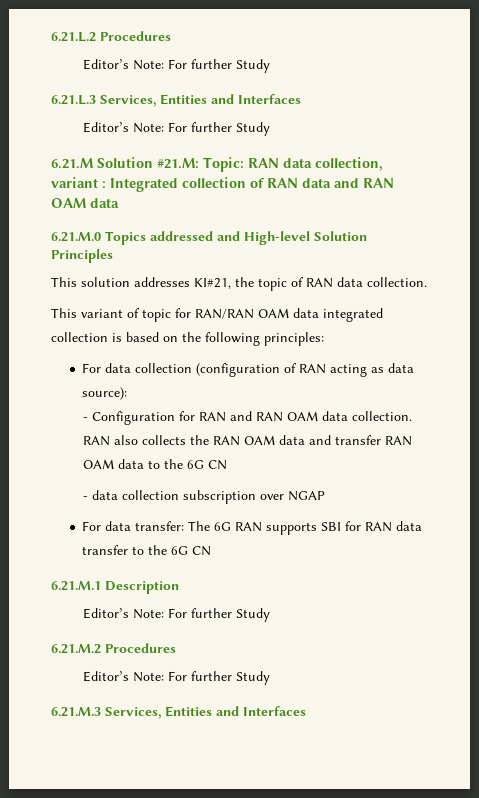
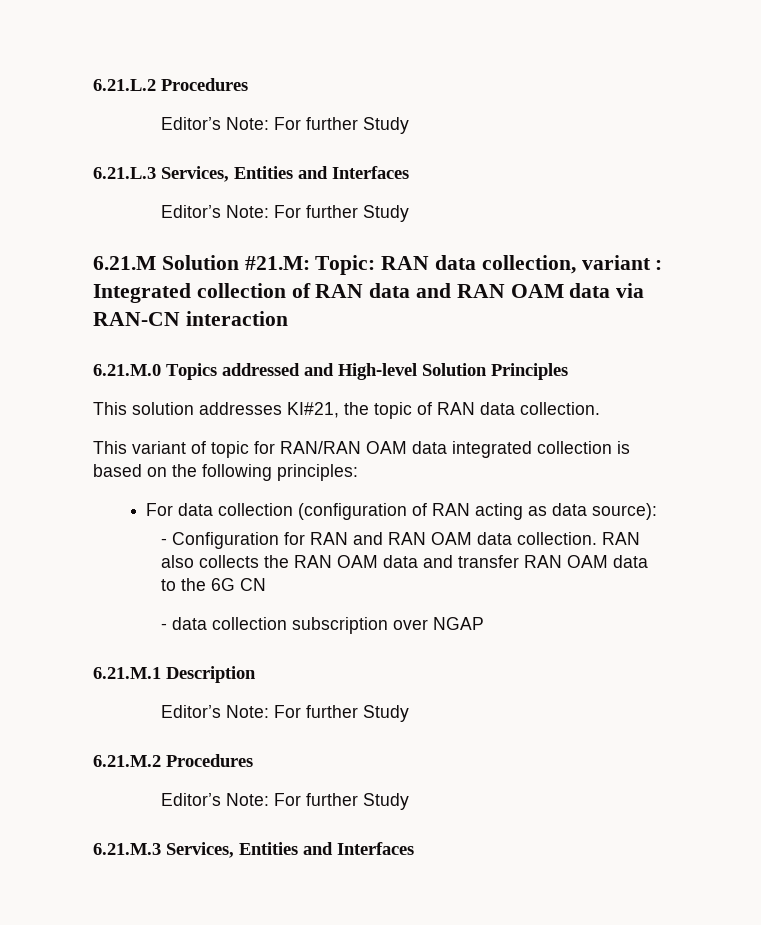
(119, 203) none -> [616,283,645,298] [93,311,288,326] via RAN-CN interaction
[82,521,423,535] [82,545,212,556] // For data transfer: The 6G RAN supports SBI for RAN data transfer to the 6G CN -> (485, 623) none

